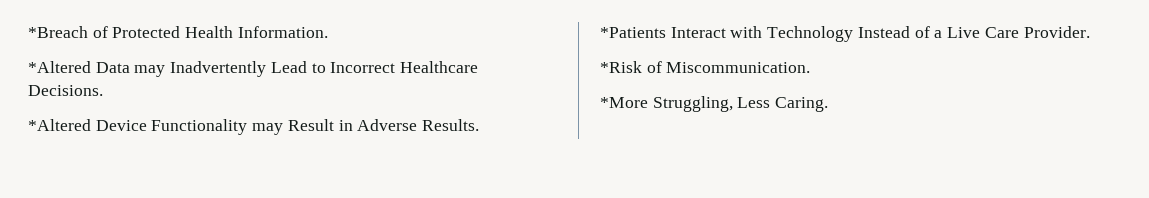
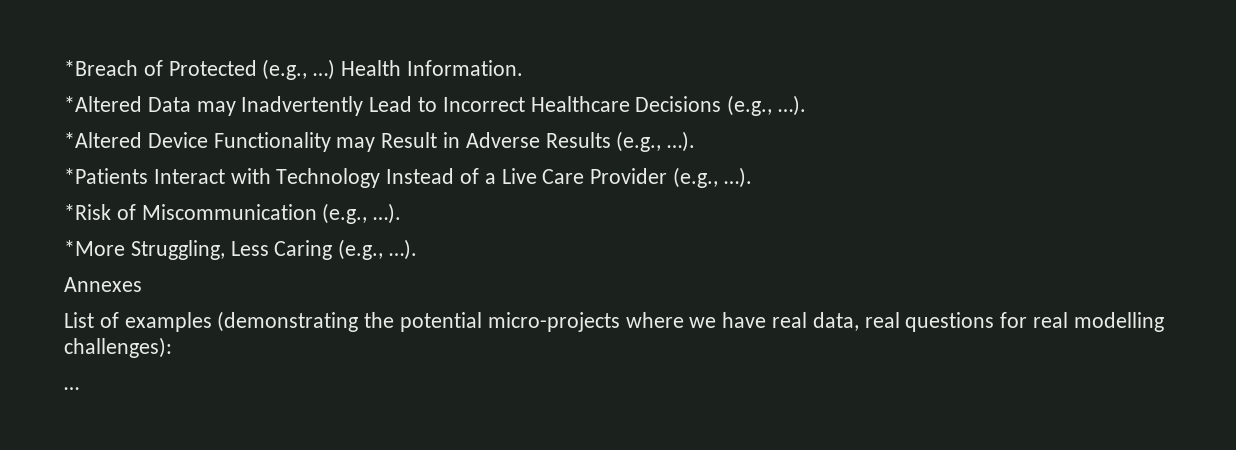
(181, 32) none -> [262,59,336,80] (e.g., …)
[28,85,103,96] Decisions. -> [635,95,807,116] Decisions (e.g., …).
[422,119,480,131] Results. -> [545,131,696,152] Results (e.g., …).
[1023,26,1090,38] Provider. -> [590,167,752,188] Provider (e.g., …).
[666,62,811,73] Miscommunication. -> [141,203,402,224] Miscommunication (e.g., …).
[775,97,829,112] Caring. -> [274,239,418,260] [64,277,142,292] [64,311,1164,332] [64,337,172,358] [64,387,79,390] Caring (e.g., …). // Annexes // List of examples (demonstrating the potential micro-projects where we have real data, real questions for real modelling challenges): // …

